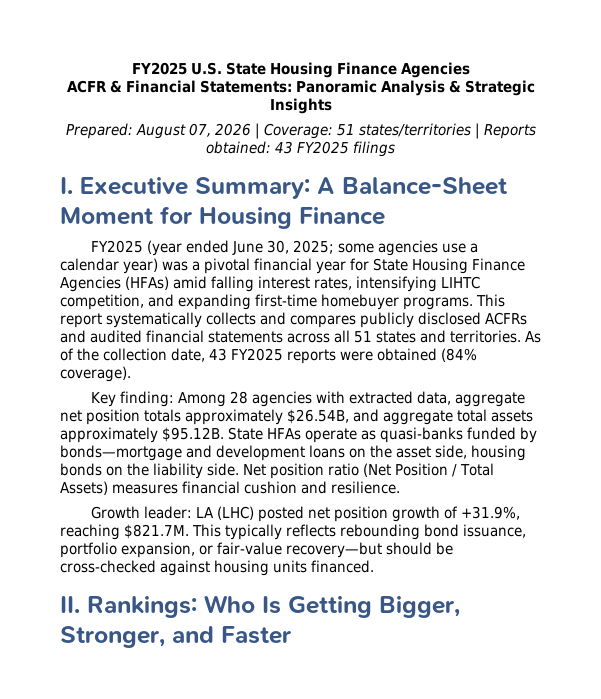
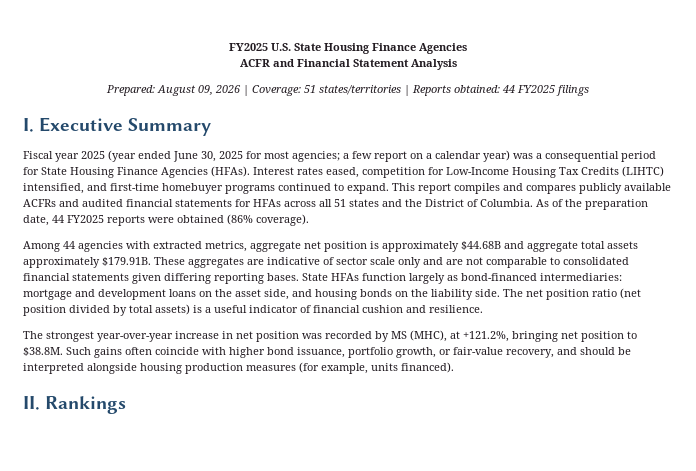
[109,80,535,96] [269,98,332,114] & Financial Statements: Panoramic Analysis & Strategic Insights -> [272,59,457,70] and Financial Statement Analysis
[188,123,211,137] 07, -> [198,85,213,96] 09,
[275,141,293,154] 43 -> [502,85,515,93] 44
[195,177,508,199] [60,206,385,229] [91,240,467,256] Summary: A Balance-Sheet Moment for Housing Finance // FY2025 (year ended June 30, 2025; some agencies use -> [128,118,212,136] [23,150,423,162] Summary // Fiscal year 2025 (year ended June 30, 2025 for most agencies; a few report on
[204,258,346,274] pivotal financial year -> [545,151,656,162] consequential period
[125,276,480,292] [60,294,505,310] [60,312,256,328] (HFAs) amid falling interest rates, intensifying LIHTC competition, and expanding first-time homebuyer programs. This report systematically collects -> [211,166,664,178] [23,183,500,194] (HFAs). Interest rates eased, competition for Low-Income Housing Tax Credits (LIHTC) intensified, and first-time homebuyer programs continued to expand. This report compiles
[418,312,481,325] disclosed -> [624,183,671,191] available
(283, 337) none -> [235,199,281,207] for HFAs
[450,330,541,343] [60,348,227,362] territories. As of the collection date, 43 -> [405,199,648,210] [23,215,64,226] the District of Columbia. As of the preparation date, 44
[441,348,477,362] (84% -> [227,214,253,225] (86%
[91,391,249,407] Key finding: Among 28 -> [23,241,75,252] Among 44
[417,391,452,405] data, -> [205,241,247,252] metrics,
[144,409,349,425] totals approximately $26.54B, -> [370,241,501,252] is approximately $44.68B
[162,427,537,443] [60,445,182,461] $95.12B. State HFAs operate as quasi-banks funded by bonds—mortgage -> [102,257,629,268] [23,273,622,284] [23,289,72,300] $179.91B. These aggregates are indicative of sector scale only and are not comparable to consolidated financial statements given differing reporting bases. State HFAs function largely as bond-financed intermediaries: mortgage
(467, 452) none -> [292,289,312,297] and
[243,463,494,479] [60,481,400,495] [91,506,521,522] [60,524,420,540] Net position ratio (Net Position / Total Assets) measures financial cushion and resilience. // Growth leader: LA (LHC) posted net position growth of +31.9%, reaching $821.7M. This typically reflects rebounding -> [503,288,641,300] [23,304,483,316] [23,330,637,342] [23,347,265,358] The net position ratio (net position divided by total assets) is a useful indicator of financial cushion and resilience. // The strongest year-over-year increase in net position was recorded by MS (MHC), at +121.2%, bringing net position to $38.8M. Such gains often coincide with higher
[121,542,195,558] expansion, -> [396,347,436,358] growth,
[285,542,453,558] [60,560,374,576] [60,595,460,618] [60,626,292,648] recovery—but should be cross-checked against housing units financed. // II. Rankings: Who Is Getting Bigger, Stronger, and Faster -> [506,347,631,358] [23,362,454,374] [23,396,127,414] recovery, and should be interpreted alongside housing production measures (for example, units financed). // II. Rankings

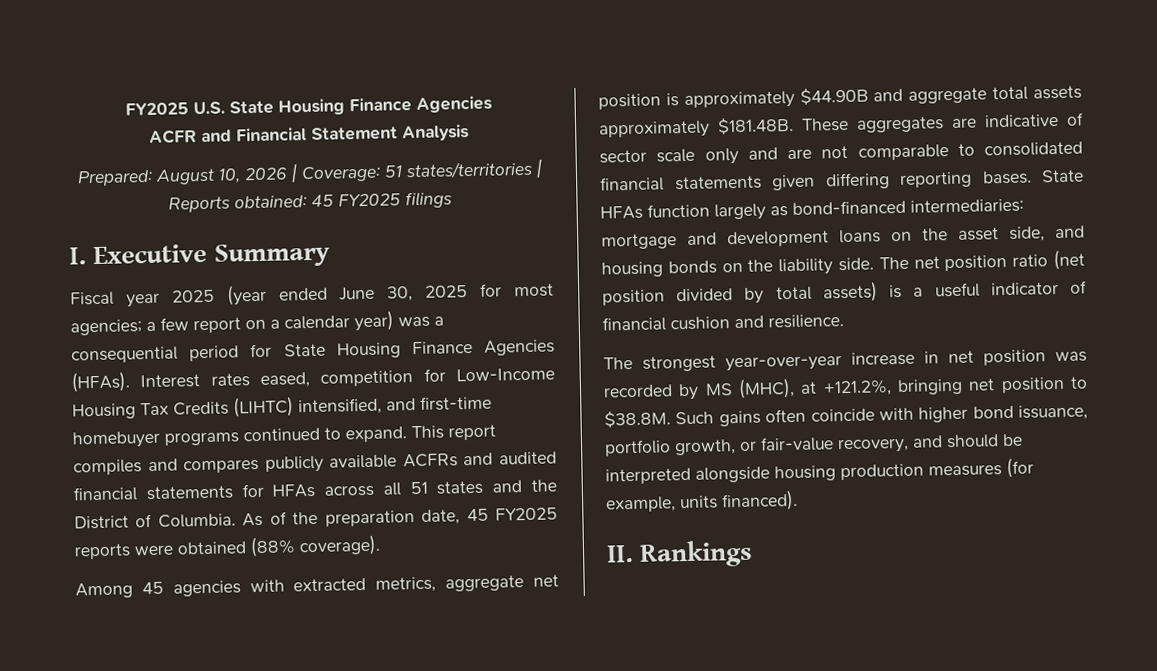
[198,85,213,96] 09, -> [217,168,241,184] 10,
[502,85,515,93] 44 -> [311,194,334,207] 45
[52,215,64,223] 44 -> [466,508,489,522] 45
[227,214,253,225] (86% -> [250,536,296,558] (88%
[63,241,75,249] 44 -> [141,581,164,595] 45
[461,241,501,250] $44.68B -> [799,87,869,106] $44.90B
[102,257,151,266] $179.91B. -> [717,116,794,136] $181.48B.

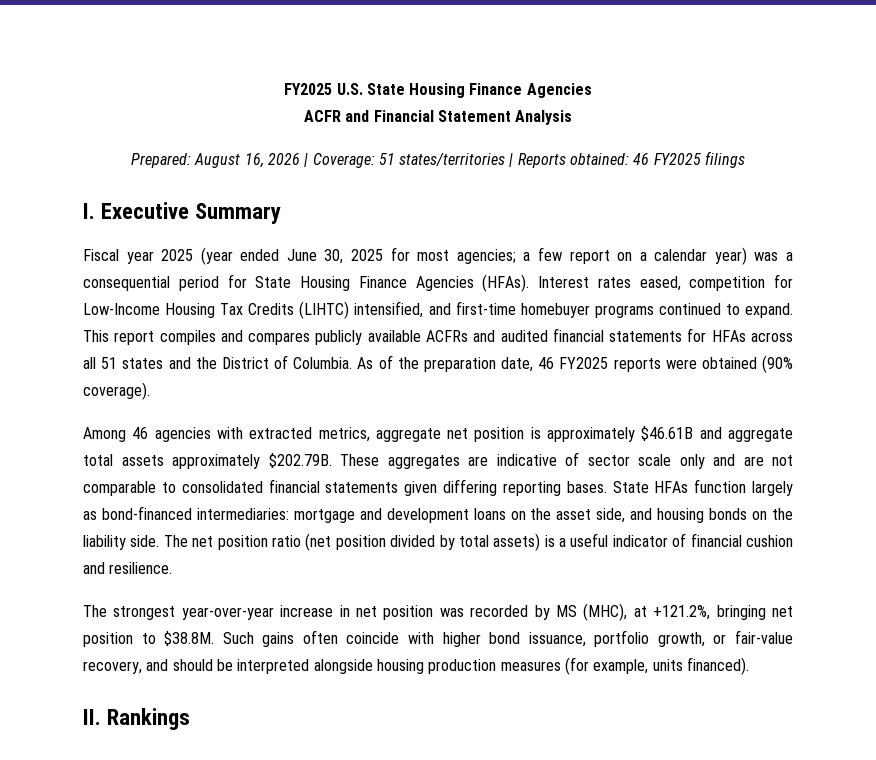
[217,168,241,184] 10, -> [244,153,264,168] 16,
[311,194,334,207] 45 -> [633,153,650,165] 46
[466,508,489,522] 45 -> [538,357,555,369] 46
[250,536,296,558] (88% -> [762,355,793,373] (90%
[141,581,164,595] 45 -> [132,427,149,439] 46
[799,87,869,106] $44.90B -> [641,426,694,441] $46.61B
[717,116,794,136] $181.48B. -> [268,453,332,468] $202.79B.

